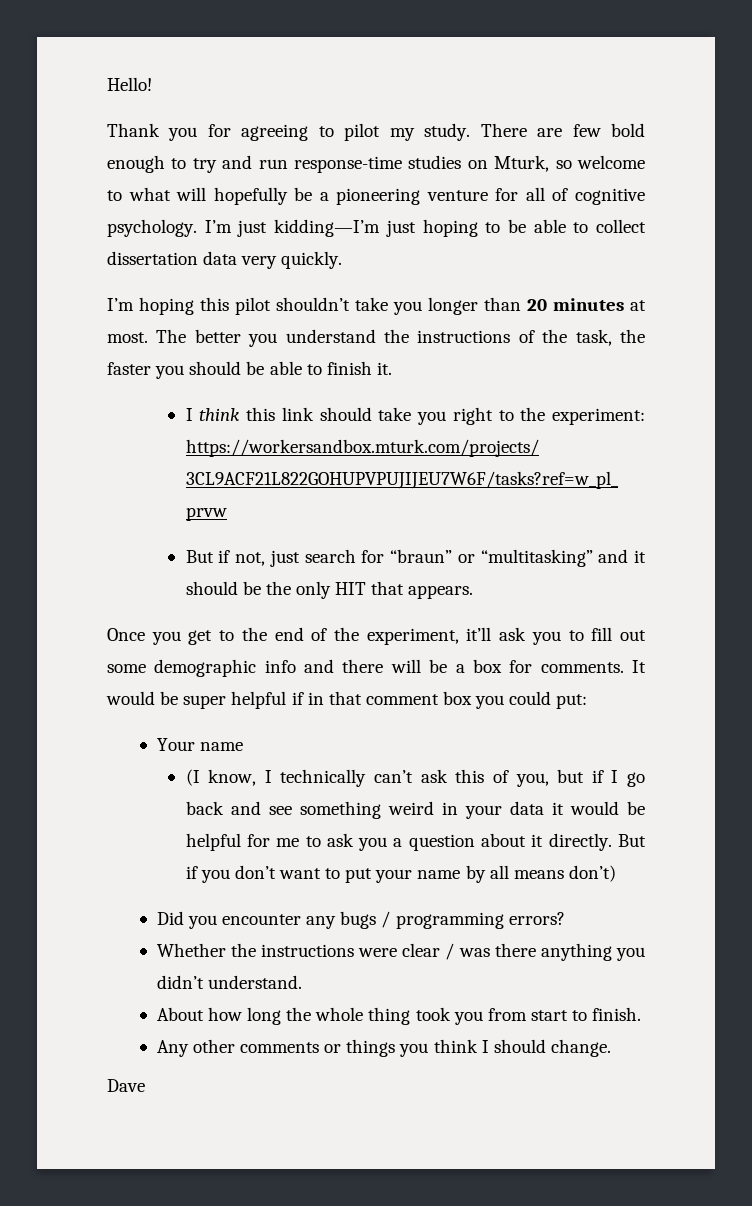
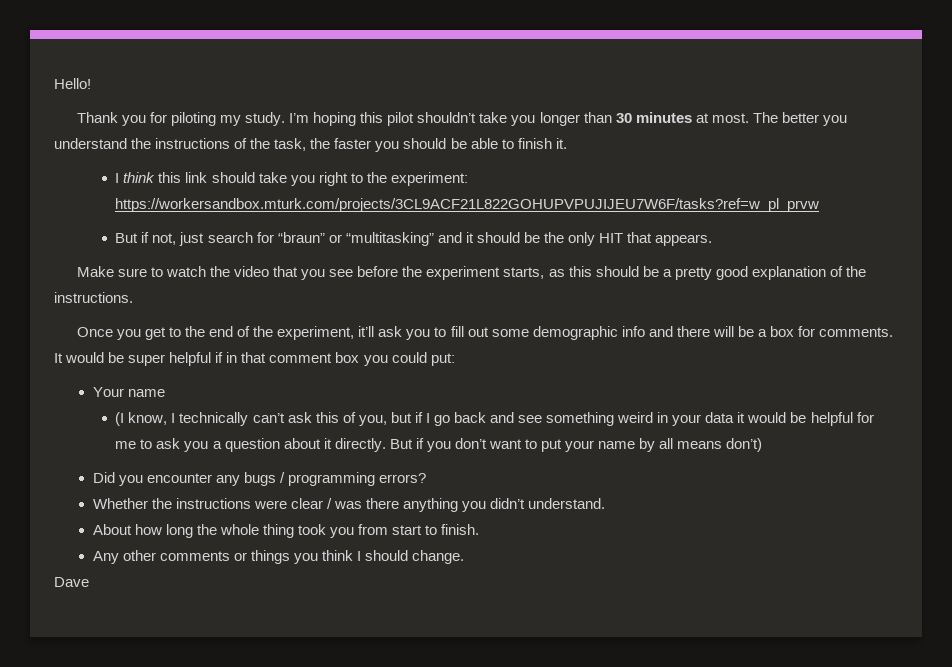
[241,123,645,141] [107,155,645,173] [107,187,645,205] [107,219,646,237] [107,251,343,269] agreeing to pilot my study. There are few bold enough to try and run response-time studies on Mturk, so welcome to what will hopefully be a pioneering venture for all of cognitive psychology. I’m just kidding—I’m just hoping to be able to collect dissertation data very quickly. // -> [171,112,286,126] piloting my study.
[527,299,547,311] 20 -> [615,113,632,123] 30
(474, 592) none -> [76,266,866,280] [54,292,133,303] // Make sure to watch the video that you see before the experiment starts, as this should be a pretty good explanation of the instructions.

